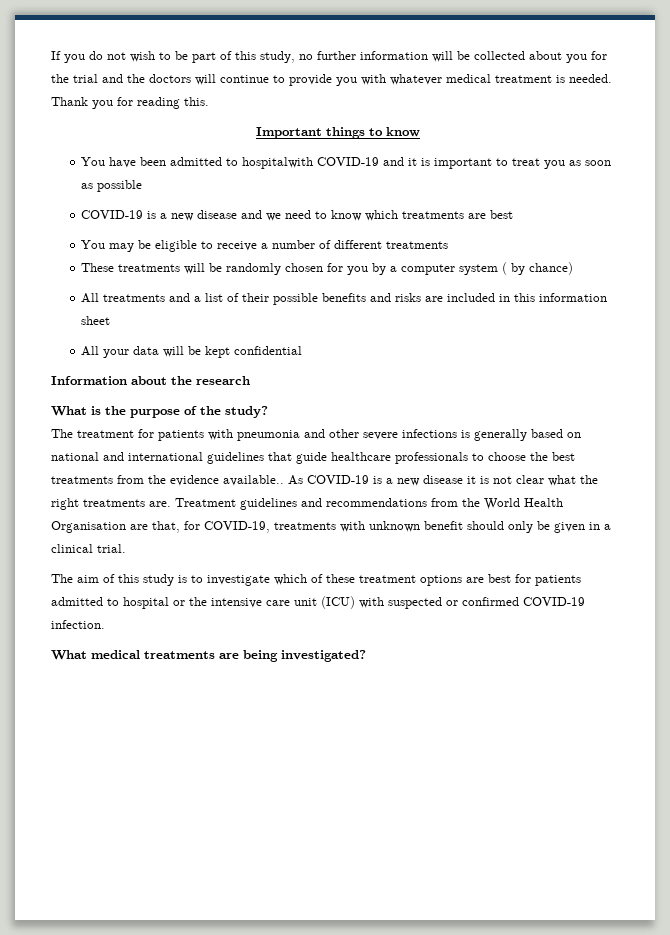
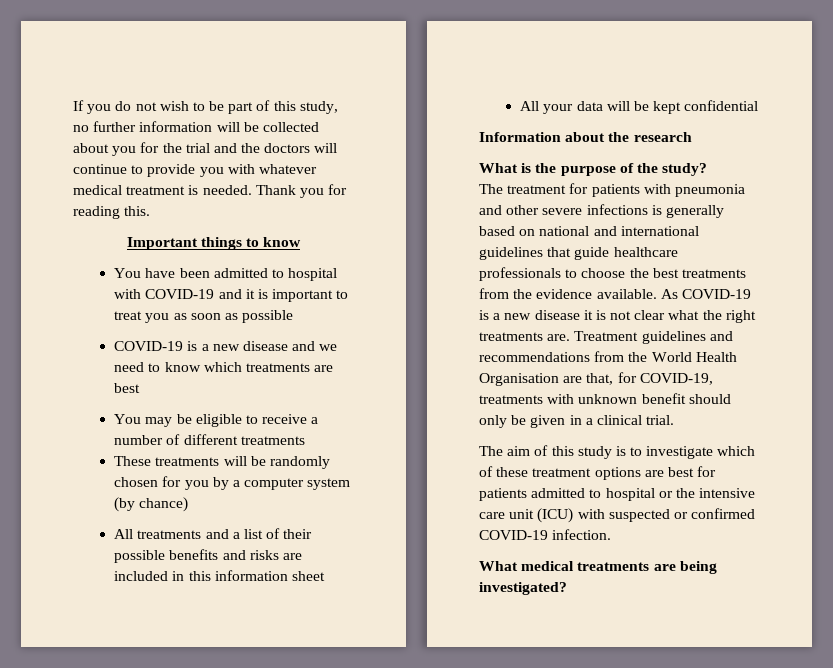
[242,157,314,169] hospitalwith -> [288,268,338,281] [114,289,142,299] hospital with
[502,262,526,275] ( by -> [114,497,136,512] (by
[223,475,284,486] available.. -> [596,289,657,299] available.

